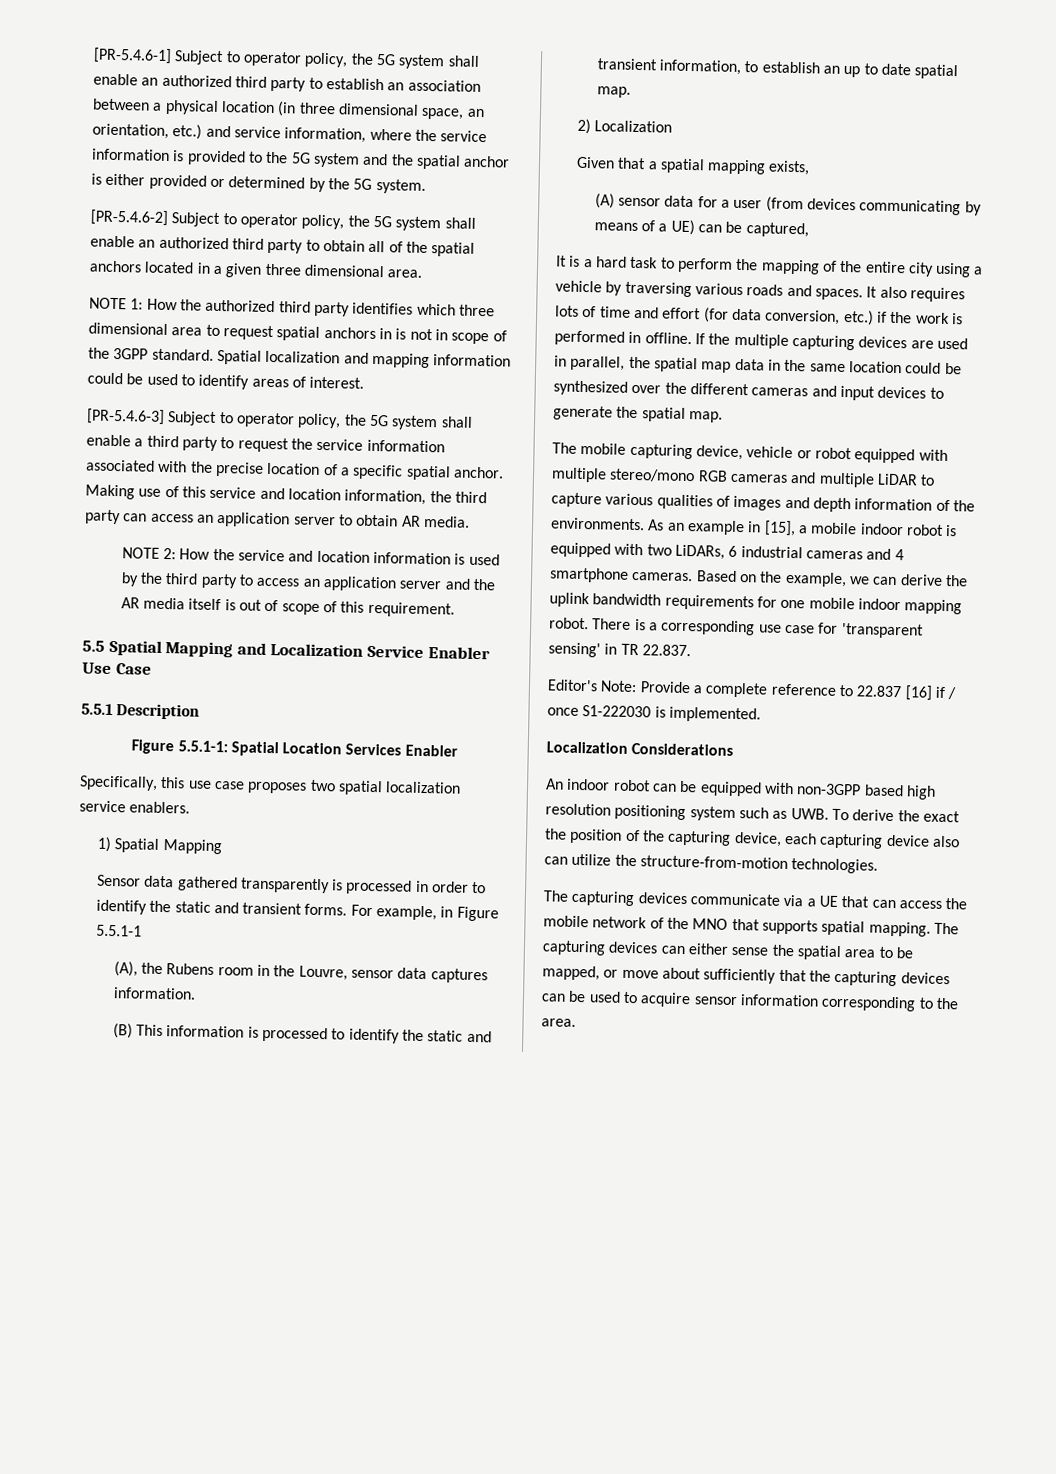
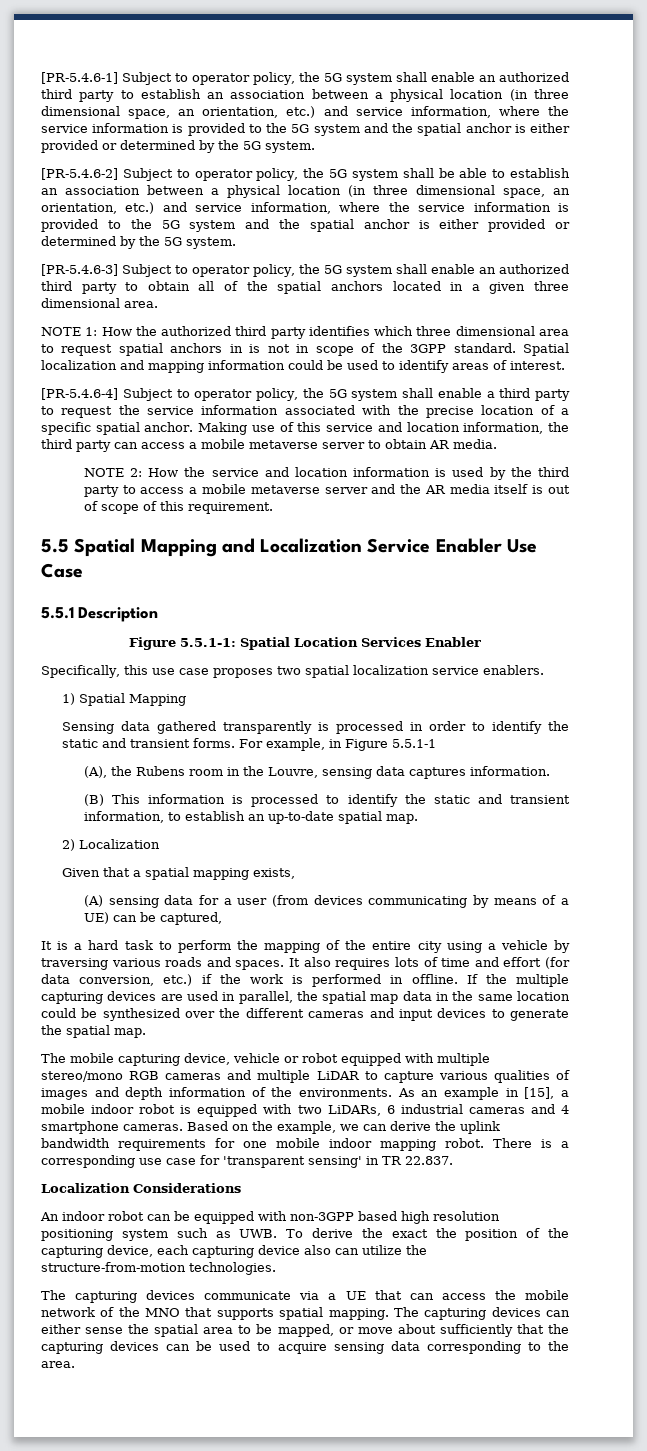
(476, 223) none -> [438,168,571,178] [41,185,570,198] [41,202,570,214] [41,219,570,232] [41,236,236,249] [41,264,427,277] be able to establish an association between a physical location (in three dimensional space, an orientation, etc.) and service information, where the service information is provided to the 5G system and the spatial anchor is either provided or determined by the 5G system. // [PR-5.4.6-3] Subject to operator policy, the 5G system shall
[86,408,165,425] [PR-5.4.6-3] -> [41,388,118,400] [PR-5.4.6-4]
[196,511,291,528] an application -> [189,439,318,449] a mobile metaverse
[302,576,397,592] an application -> [189,484,320,494] a mobile metaverse
[96,874,141,887] Sensor -> [62,722,115,734] Sensing
[350,969,394,979] sensor -> [321,767,372,779] sensing
[843,63,911,78] up to date -> [267,811,334,824] up-to-date
[618,197,662,207] sensor -> [108,896,159,908] sensing
[547,679,958,701] [547,705,761,723] // Editor's Note: Provide a complete reference to 22.837 [16] if / once S1-222030 is implemented. -> (453, 1160) none
[693,994,819,1007] sensor information -> [333,1341,420,1354] sensing data

